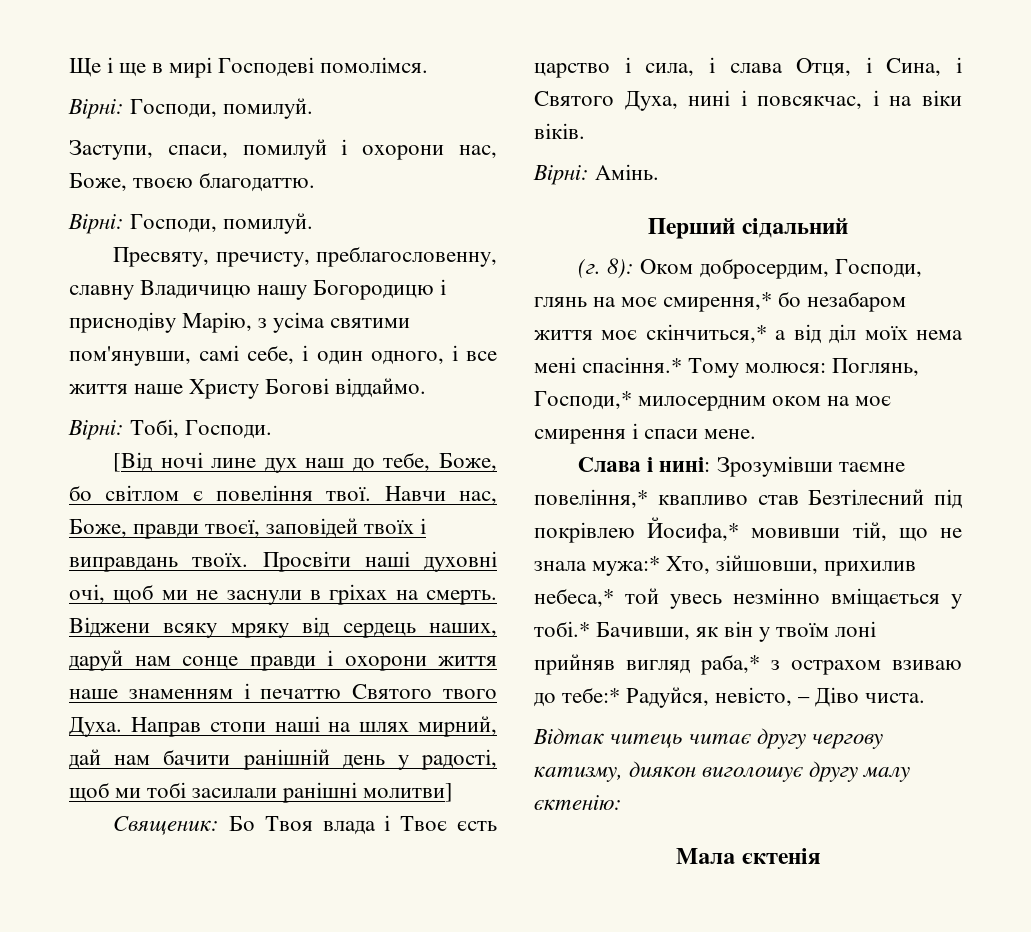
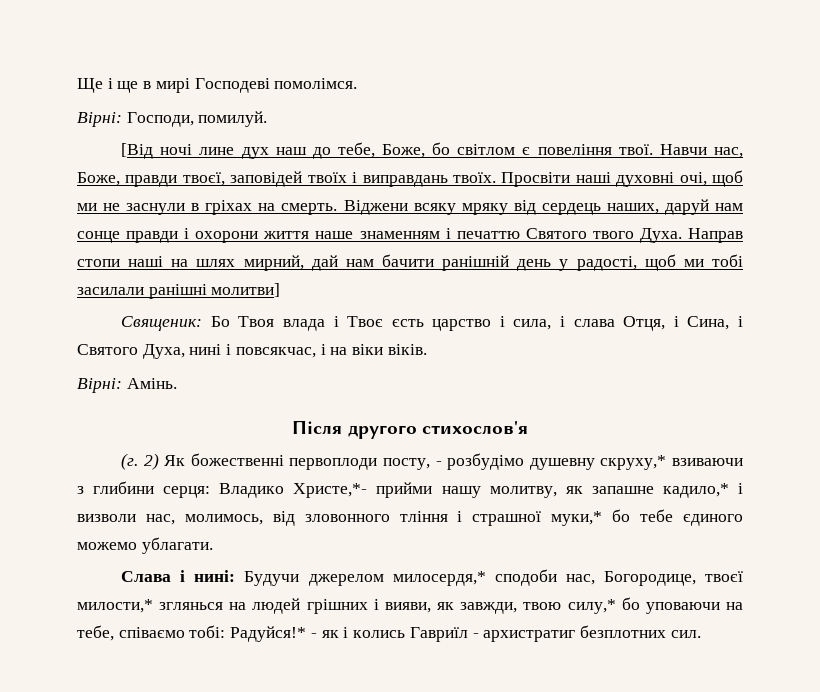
[69,139,498,160] [69,172,316,192] [68,213,314,234] [113,246,497,267] [69,279,447,300] [69,312,411,333] [69,345,497,366] [69,378,427,399] [68,419,273,440] // Заступи, спаси, помилуй і охорони нас, Боже, твоєю благодаттю. // Вірні: Господи, помилуй. // Пресвяту, пречисту, преблагословенну, славну Владичицю нашу Богородицю і приснодіву Марію, з усіма святими пом'янувши, самі себе, і один одного, і все життя наше Христу Богові віддаймо. // Вірні: Тобі, Господи. -> (268, 119) none
[648,218,848,239] [578,258,922,279] [534,291,907,312] [534,324,963,344] [534,357,920,378] [534,391,892,411] [534,423,757,444] [578,456,905,477] [534,489,962,509] [534,517,962,543] [534,555,917,576] [534,588,962,609] [534,621,877,642] [534,654,962,675] [534,687,926,708] [533,728,884,749] [534,761,911,782] [534,795,622,810] [676,848,820,864] Перший сідальний // (г. 8): Оком добросердим, Господи, глянь на моє смирення,* бо незабаром життя моє скінчиться,* а від діл моїх нема мені спасіння.* Тому молюся: Поглянь, Господи,* милосердним оком на моє смирення і спаси мене. // Слава і нині: Зрозумівши таємне повеління,* квапливо став Безтілесний під покрівлею Йосифа,* мовивши тій, що не знала мужа:* Хто, зійшовши, прихилив небеса,* той увесь незмінно вміщається у тобі.* Бачивши, як він у твоїм лоні прийняв вигляд раба,* з острахом взиваю до тебе:* Радуйся, невісто, – Діво чиста. // Відтак читець читає другу чергову катизму, диякон виголошує другу малу єктенію: // Мала єктенія -> [292,420,528,439] [121,453,743,470] [77,481,743,498] [77,509,743,526] [77,537,213,554] [121,569,744,586] [77,597,743,614] [77,625,701,642] Після другого стихослов'я // (г. 2) Як божественні первоплоди посту, - розбудімо душевну скруху,* взиваючи з глибини серця: Владико Христе,*- прийми нашу молитву, як запашне кадило,* і визволи нас, молимось, від зловонного тління і страшної муки,* бо тебе єдиного можемо ублагати. // Слава і нині: Будучи джерелом милосердя,* сподоби нас, Богородице, твоєї милости,* зглянься на людей грішних і вияви, як завжди, твою силу,* бо уповаючи на тебе, співаємо тобі: Радуйся!* - як і колись Гавриїл - архистратиг безплотних сил.

